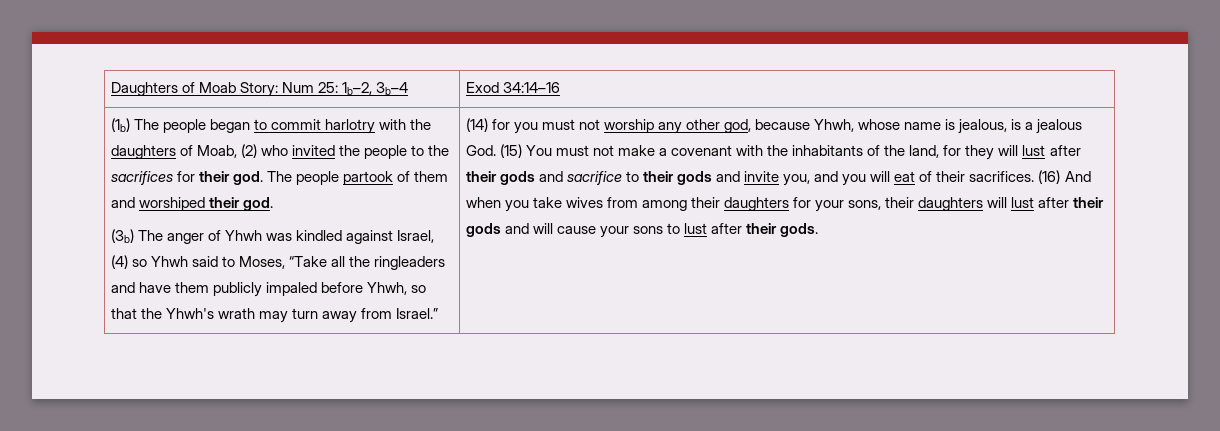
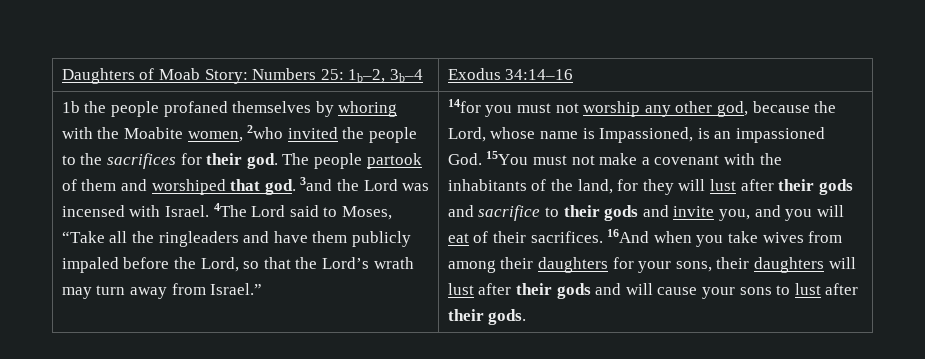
[281,82,314,93] Num -> [252,68,317,80] Numbers
[465,82,499,93] Exod -> [447,68,501,80] Exodus
[110,118,432,134] [110,144,288,159] (1b) The people began to commit harlotry with the daughters of Moab, (2) who -> [61,101,398,117] [61,125,284,142] 1b the people profaned themselves by whoring with the Moabite women, 2who
[208,197,273,211] [110,229,435,244] [110,255,188,269] their god. // (3b) The anger of Yhwh was kindled against Israel, (4) so Yhwh -> [230,177,430,195] [61,203,286,217] that god. 3and the Lord was incensed with Israel. 4The Lord
[366,282,407,295] Yhwh, -> [173,257,239,272] the Lord,
[165,308,214,319] Yhwh's -> [321,257,369,269] Lord’s
[465,118,510,132] (14) for -> [447,99,481,113] 14for
[814,119,855,132] Yhwh, -> [814,101,837,113] [447,127,486,142] the Lord,
[958,119,1083,134] [465,144,552,158] jealous, is a jealous God. (15) You -> [599,127,825,143] [447,151,529,165] Impassioned, is an impassioned God. 15You
[1038,170,1091,184] (16) And -> [607,229,650,243] 16And

